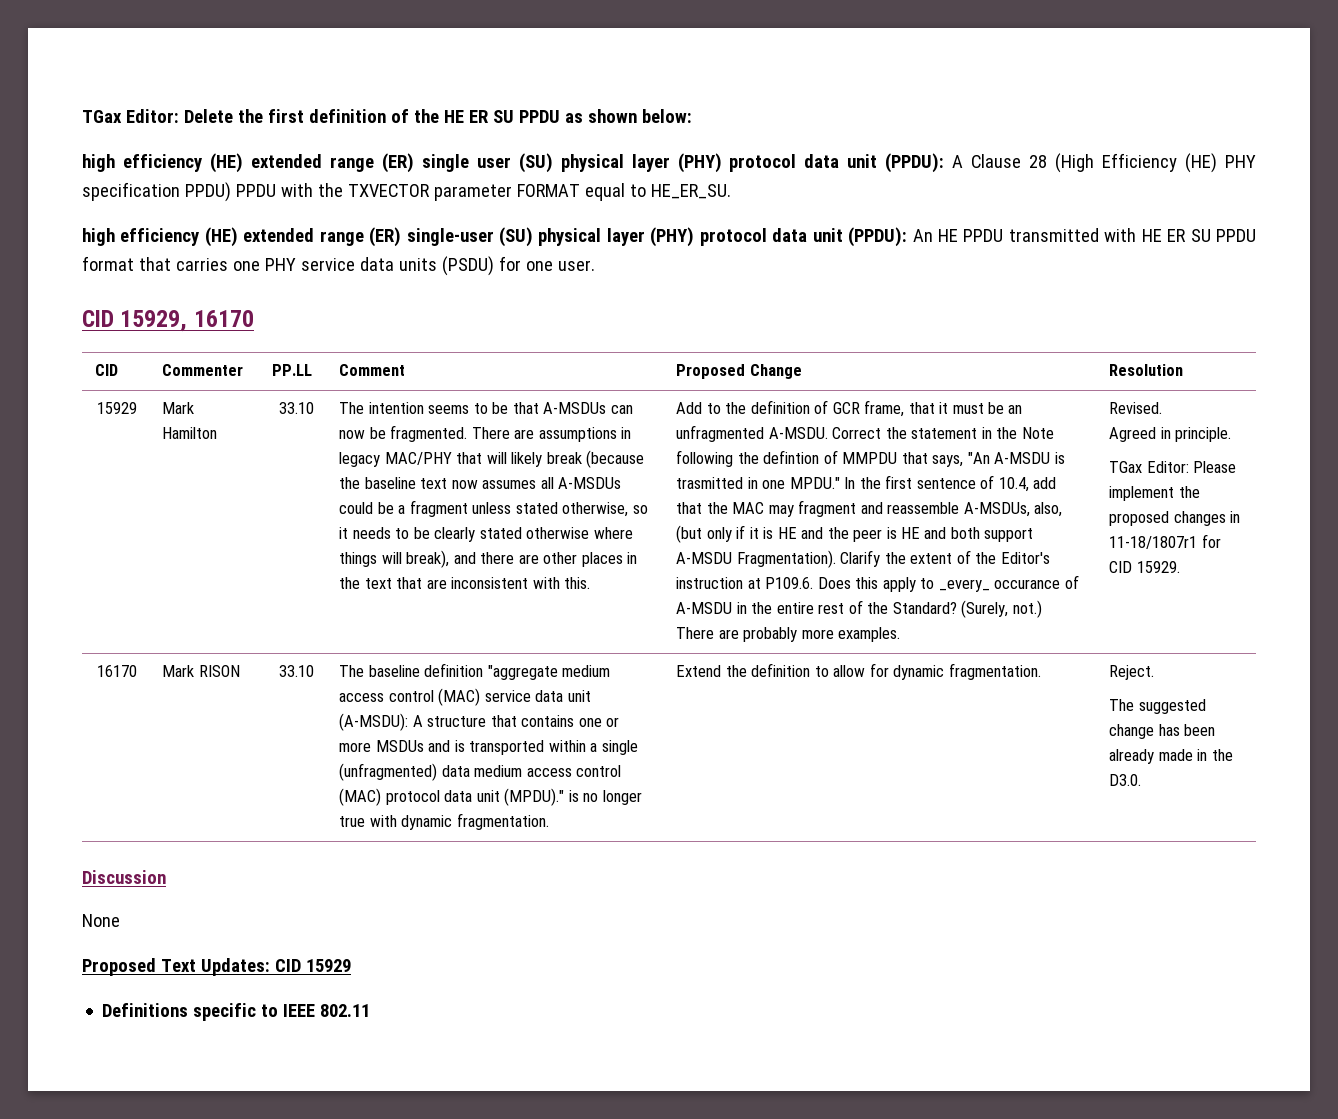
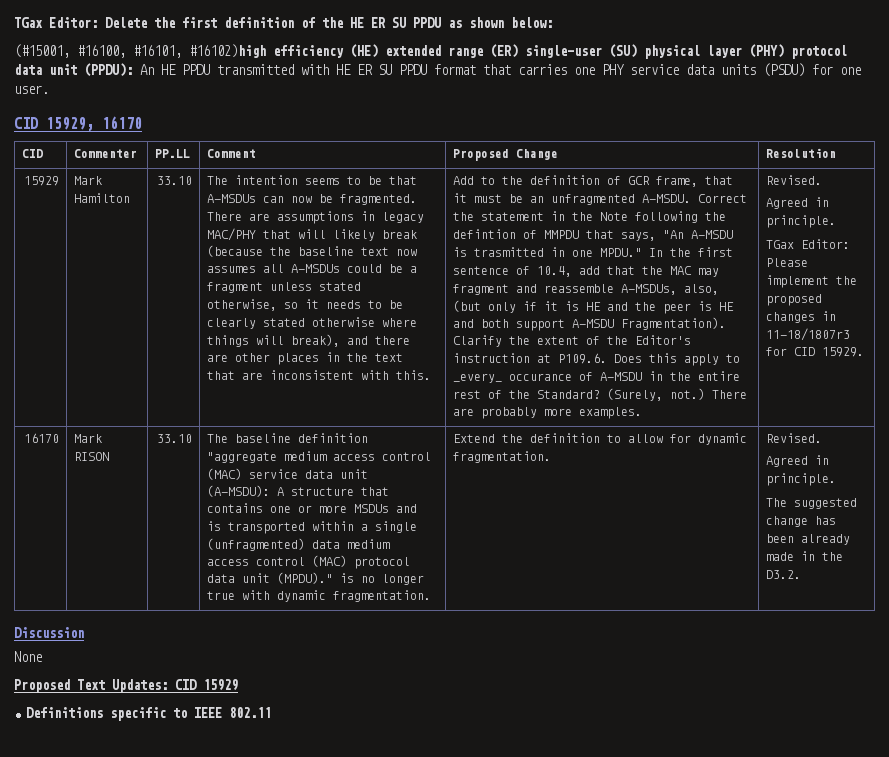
[82,153,1257,173] [82,182,731,202] [82,228,115,246] high efficiency (HE) extended range (ER) single user (SU) physical layer (PHY) protocol data unit (PPDU): A Clause 28 (High Efficiency (HE) PHY specification PPDU) PPDU with the TXVECTOR parameter FORMAT equal to HE_ER_SU. // high -> [14,44,266,58] (#15001, #16100, #16101, #16102)high
[1109,536,1198,549] 11-18/1807r1 -> [766,328,851,341] 11-18/1807r3
[1109,665,1155,680] Reject. -> [766,433,823,443] [766,455,830,467] [766,473,837,486] Revised. // Agreed in principle.
[1109,774,1142,786] D3.0. -> [766,570,802,579] D3.2.

